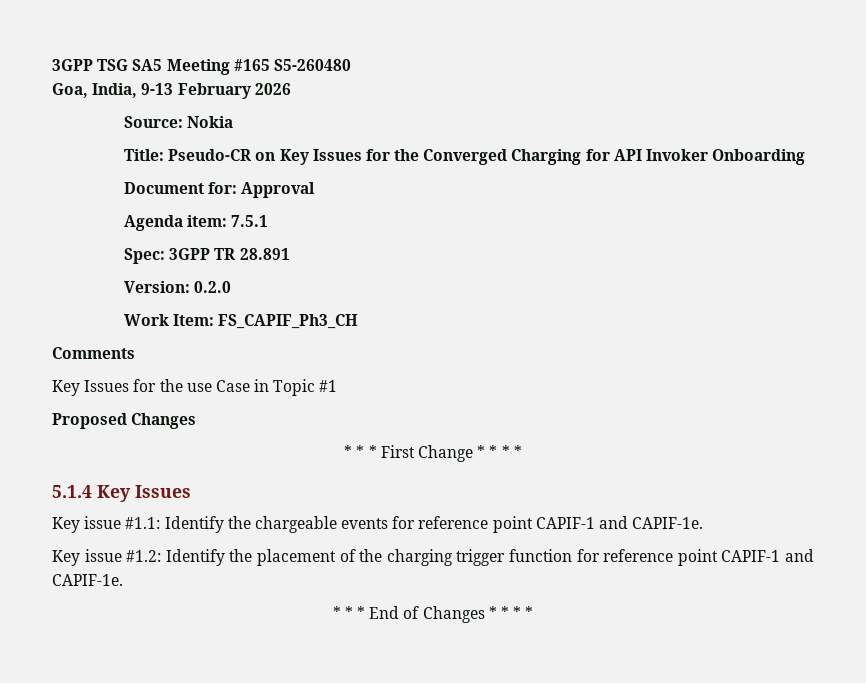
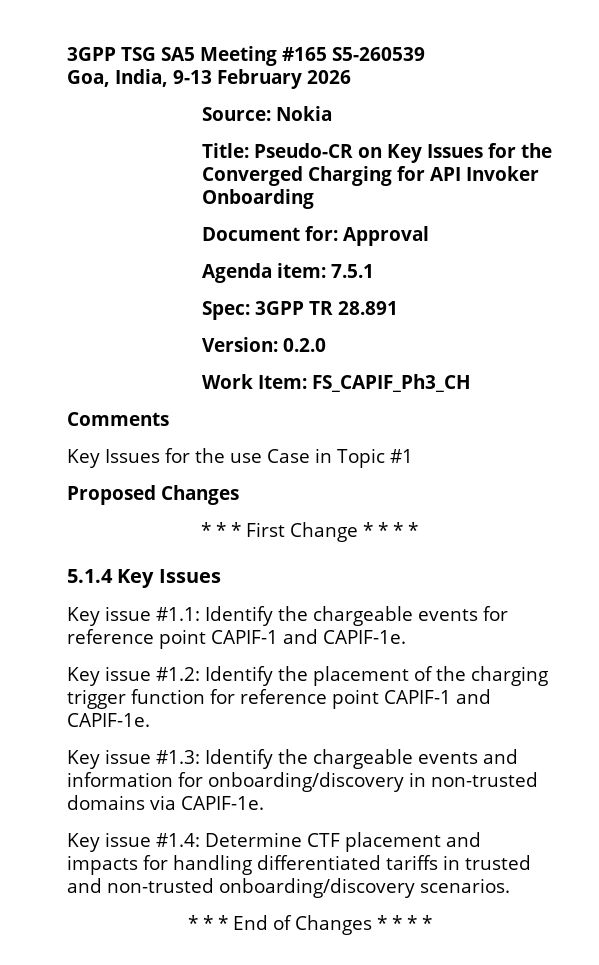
[273,59,351,71] S5-260480 -> [332,47,425,61] S5-260539
(123, 580) none -> [67,749,518,769] [67,772,538,792] [67,795,264,810] [67,832,481,852] [67,855,531,875] [67,878,510,898] // Key issue #1.3: Identify the chargeable events and information for onboarding/discovery in non-trusted domains via CAPIF-1e. // Key issue #1.4: Determine CTF placement and impacts for handling differentiated tariffs in trusted and non-trusted onboarding/discovery scenarios.

